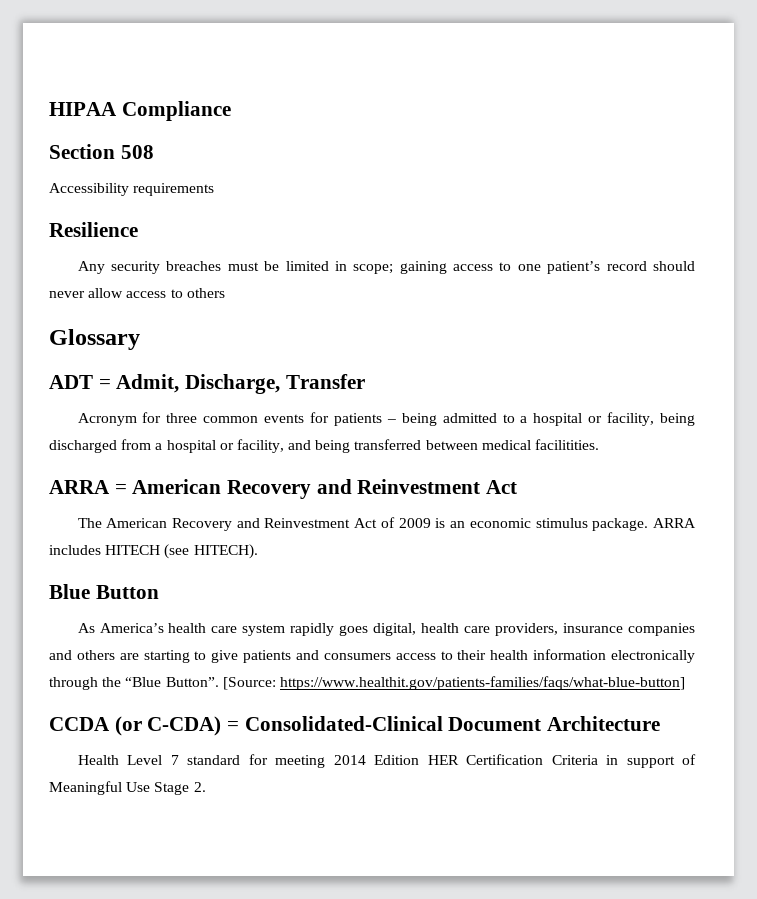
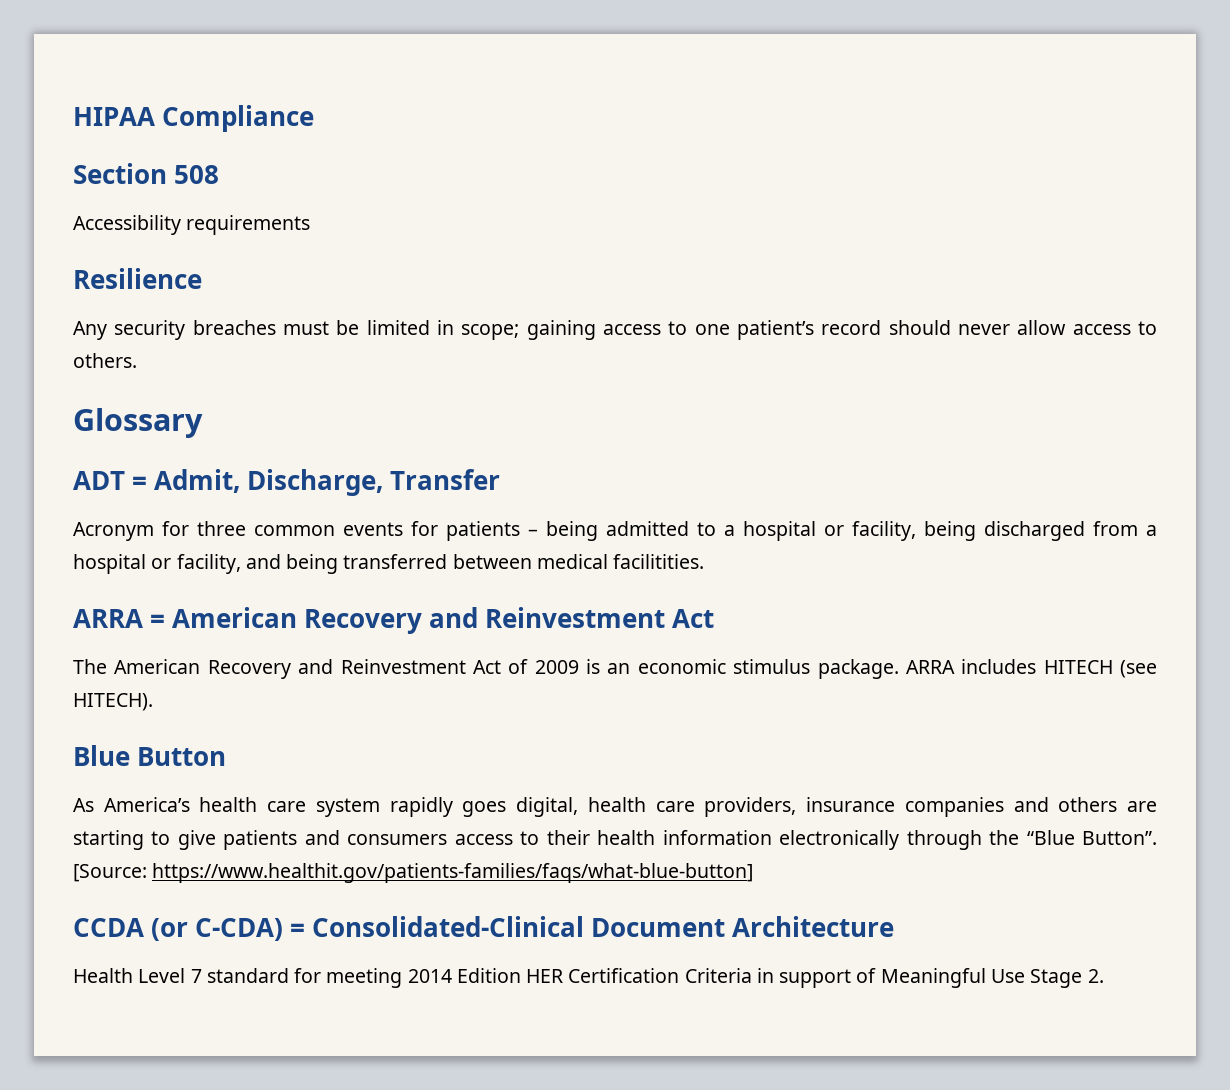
[186,288,225,298] others -> [73,353,137,368] others.

